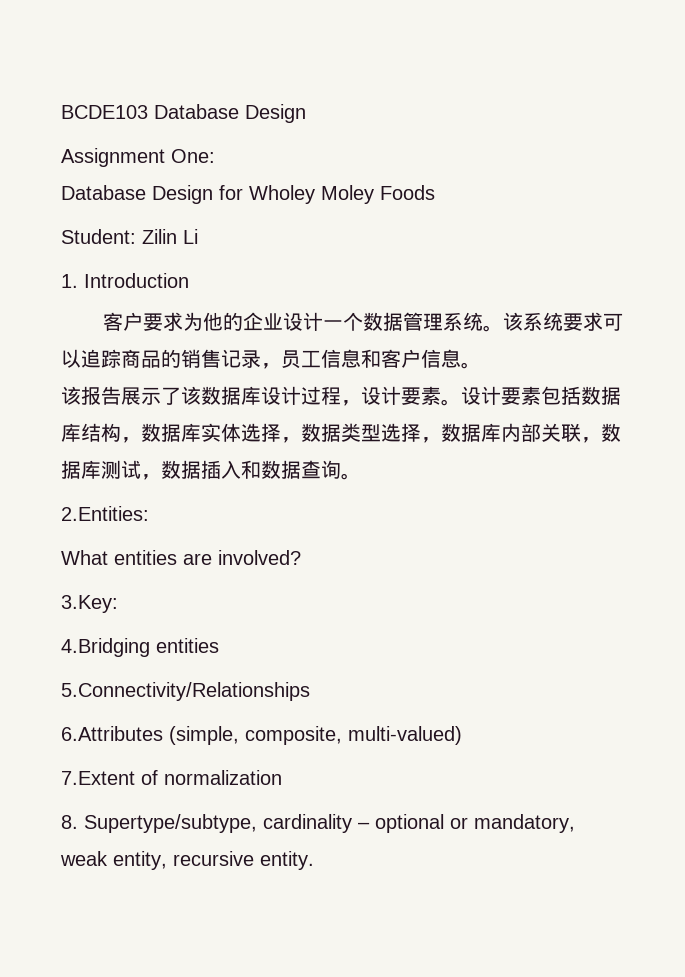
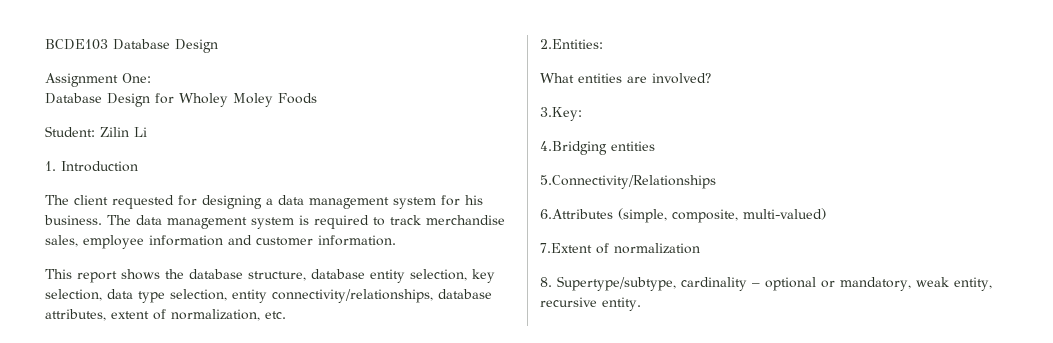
[102,312,623,332] [61,349,481,369] [61,386,621,406] [61,423,621,443] [61,460,361,480] 客户要求为他的企业设计一个数据管理系统。该系统要求可以追踪商品的销售记录，员工信息和客户信息。 // 该报告展示了该数据库设计过程，设计要素。设计要素包括数据库结构，数据库实体选择，数据类型选择，数据库内部关联，数据库测试，数据插入和数据查询。 -> [45,195,483,209] [44,215,505,229] [45,235,396,249] [45,269,495,283] [45,289,492,303] [45,309,286,321] The client requested for designing a data management system for his business. The data management system is required to track merchandise sales, employee information and customer information. // This report shows the database structure, database entity selection, key selection, data type selection, entity connectivity/relationships, database attributes, extent of normalization, etc.

